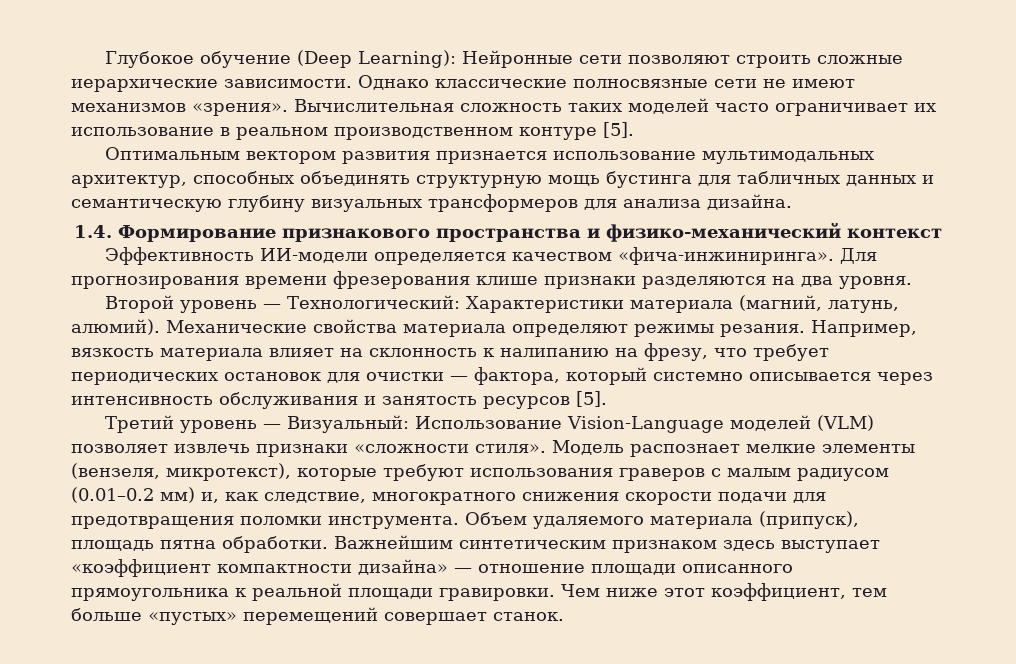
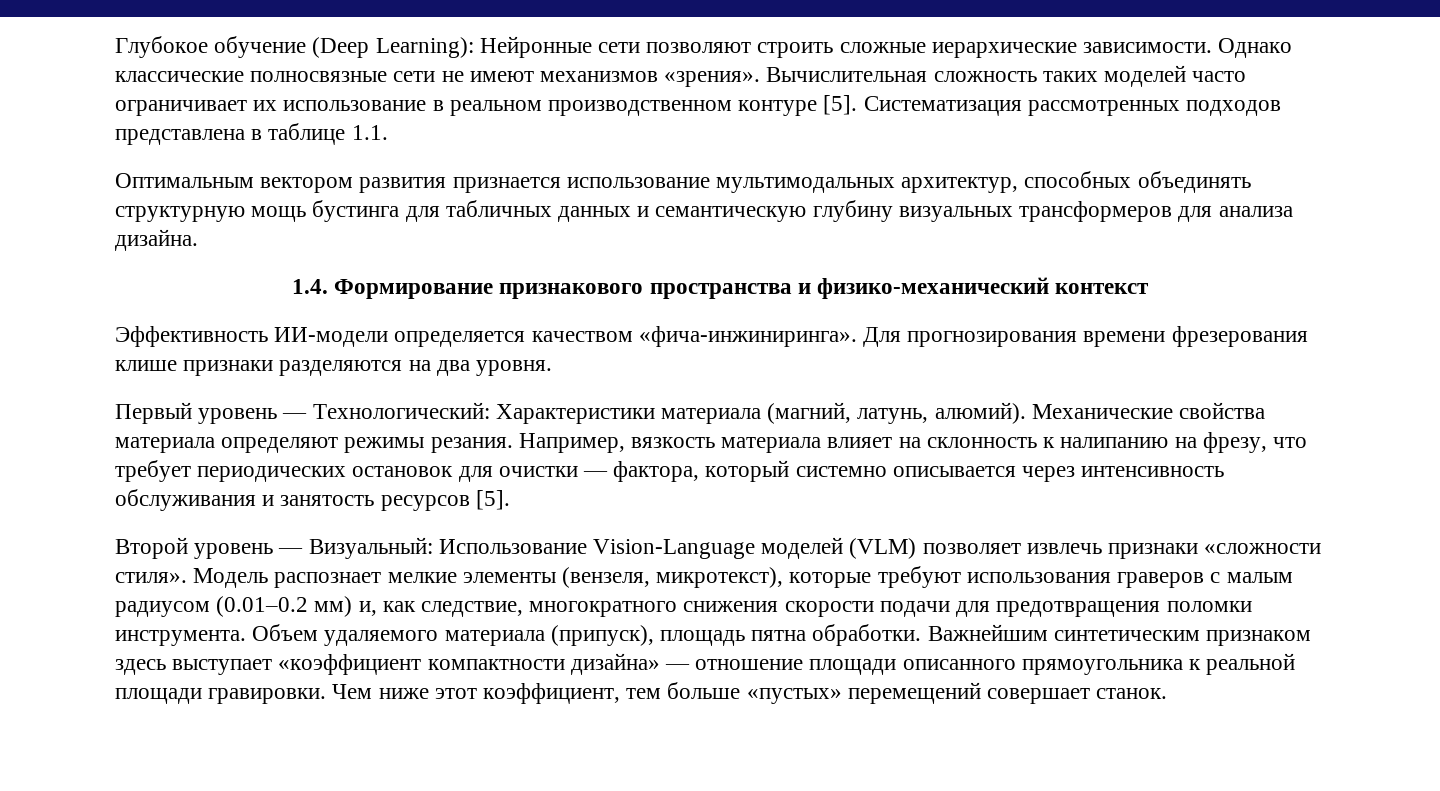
(634, 130) none -> [863,96,1282,116] [115,123,388,145] Систематизация рассмотренных подходов представлена в таблице 1.1.
[105,295,175,313] Второй -> [115,402,192,424] Первый
[105,415,175,433] Третий -> [115,537,188,559] Второй

